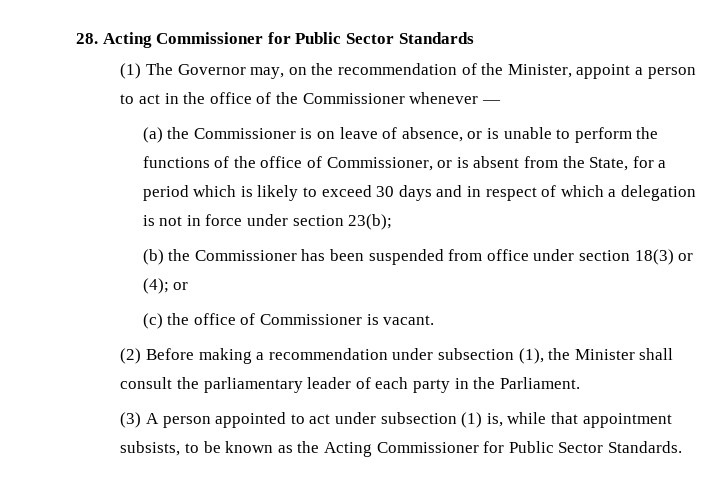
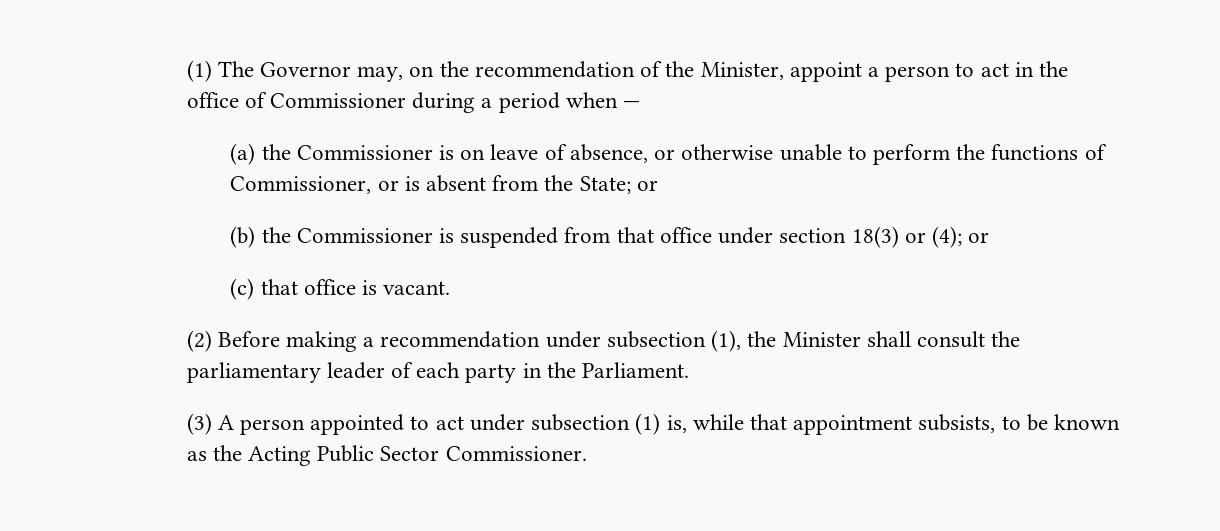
[76,32,474,48] 28. Acting Commissioner for Public Sector Standards // -> (186, 71) none
[275,92,479,104] the Commissioner whenever -> [270,92,618,113] Commissioner during a period when
[486,128,499,139] is -> [681,144,774,160] otherwise
[233,156,323,168] the office of -> (1107, 152) none
[589,156,667,171] [142,185,696,201] [142,214,393,230] State, for a period which is likely to exceed 30 days and in respect of which a delegation is not in force under section 23(b); -> [579,176,658,194] State; or
[301,249,365,261] has been -> [439,228,455,243] is
(483, 255) none -> [616,227,654,243] that
[167,313,363,325] the office of Commissioner -> [260,279,356,295] that office
[376,441,682,453] Commissioner for Public Sector Standards. -> [317,445,587,462] Public Sector Commissioner.

